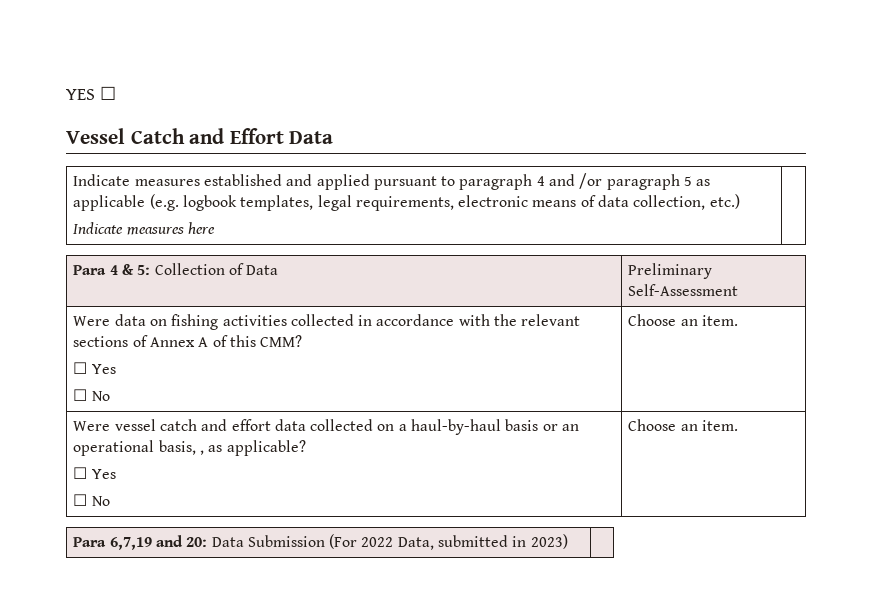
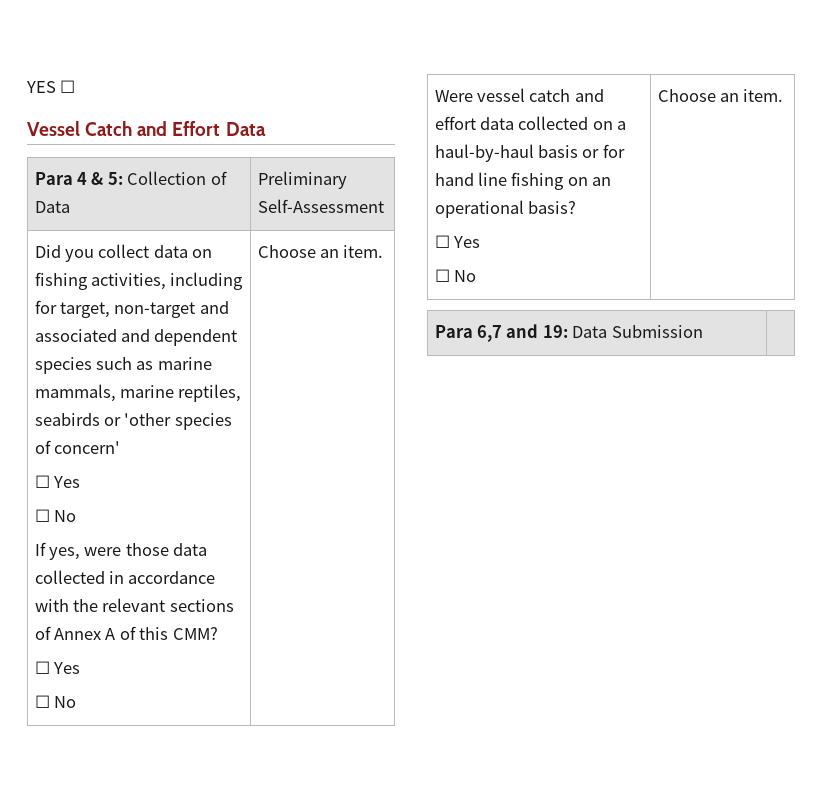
[73,173,711,190] [73,194,740,211] [73,222,215,235] // Indicate measures established and applied pursuant to paragraph 4 and /or paragraph 5 as applicable (e.g. logbook templates, legal requirements, electronic means of data collection, etc.) // Indicate measures here | -> (266, 129) none
[73,314,287,330] Were data on fishing activities -> [34,244,213,262] [34,272,244,290] [34,300,229,318] [34,329,238,346] [34,357,212,374] [34,384,242,402] [34,413,232,430] [34,440,121,454] [34,475,81,488] [34,509,77,522] [34,542,208,560] Did you collect data on fishing activities, including for target, non-target and associated and dependent species such as marine mammals, marine reptiles, seabirds or 'other species of concern' // ☐ Yes // ☐ No // If yes, were those data
[562,424,580,431] [73,440,306,456] an operational basis, , as applicable? -> [602,144,625,158] [434,172,612,190] [434,200,577,218] for hand line fishing on an operational basis?
[109,535,208,550] 6,7,19 and 20: -> [477,324,568,342] 6,7 and 19:
[329,534,568,550] (For 2022 Data, submitted in 2023) -> (703, 331) none

